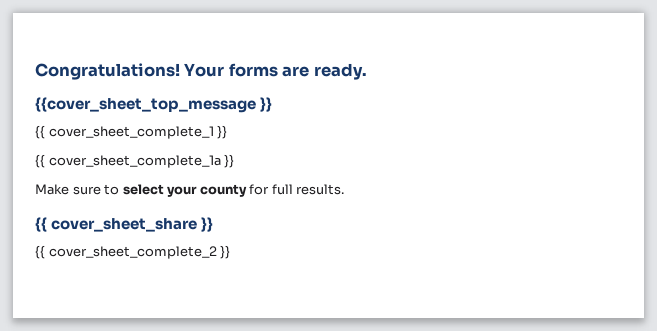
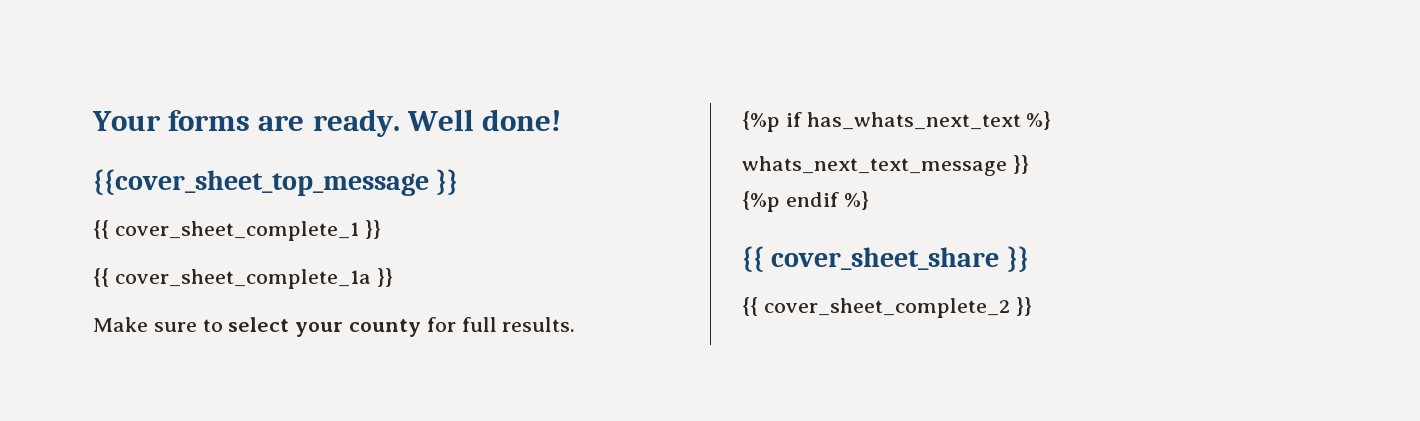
[35,63,180,80] Congratulations! -> (92, 121) none
(367, 71) none -> [406,109,562,131] Well done!
(345, 189) none -> [742,111,1052,132] [742,155,1029,176] [742,191,869,212] // {%p if has_whats_next_text %} // whats_next_text_message }} // {%p endif %}

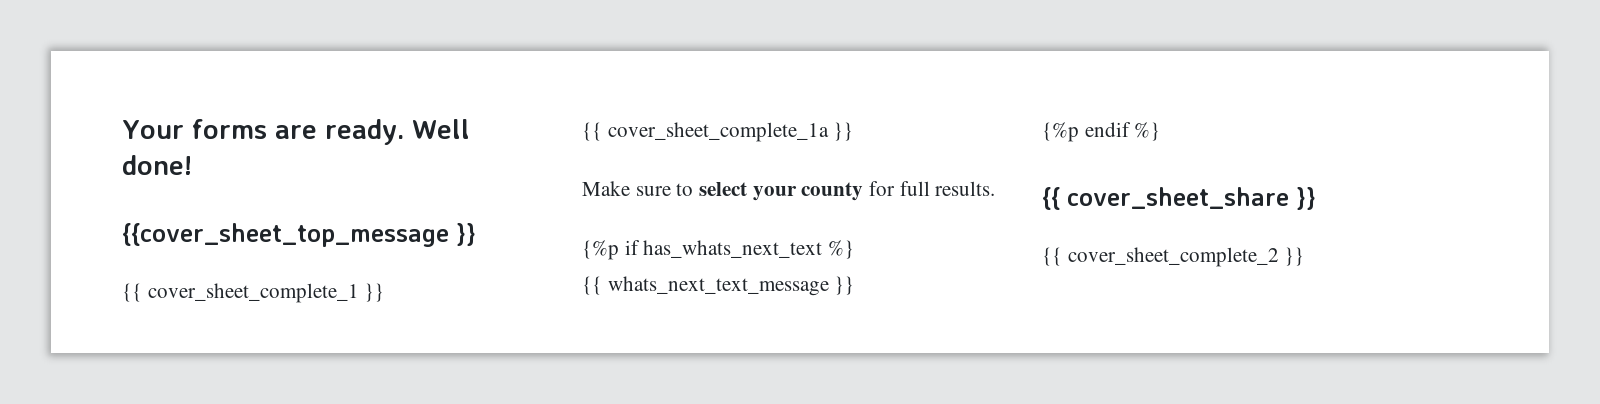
(1052, 120) none -> [582,276,602,295] {{

